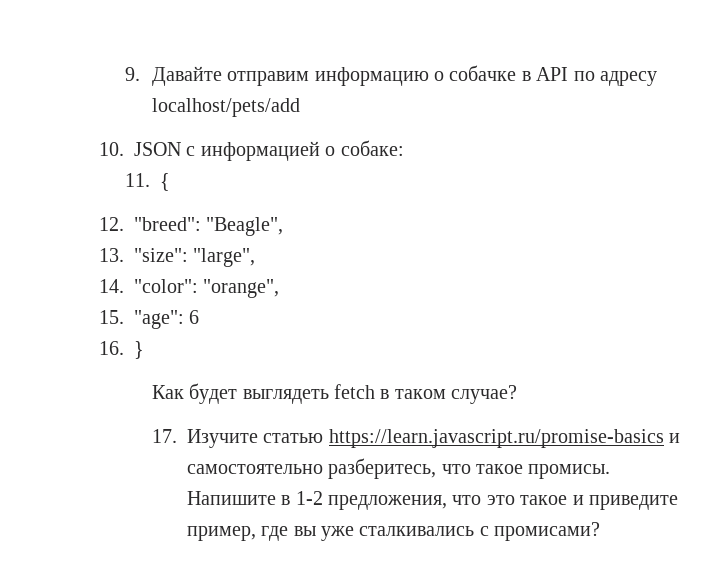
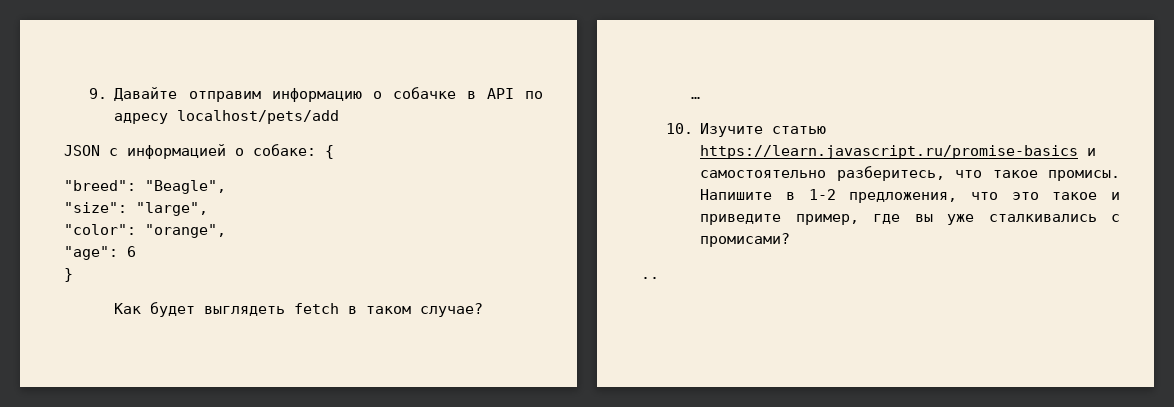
[99,142,124,156] 10. -> (340, 117) none
[125,173,151,187] // 11. -> (316, 150) none
[99,217,124,231] 12. -> (334, 152) none
[99,248,124,262] 13. -> (226, 187) none
[99,279,124,293] 14. -> (208, 209) none
[99,310,124,324] 15. -> (226, 231) none
[99,341,124,355] 16. -> (136, 251) none
[151,429,177,443] 17. -> [691,97,701,99] [666,123,694,134] … // 10.
(601, 531) none -> [641,277,659,279] // ..

